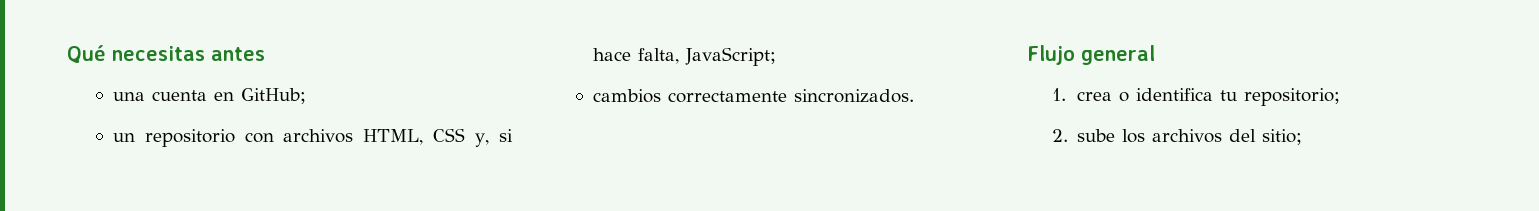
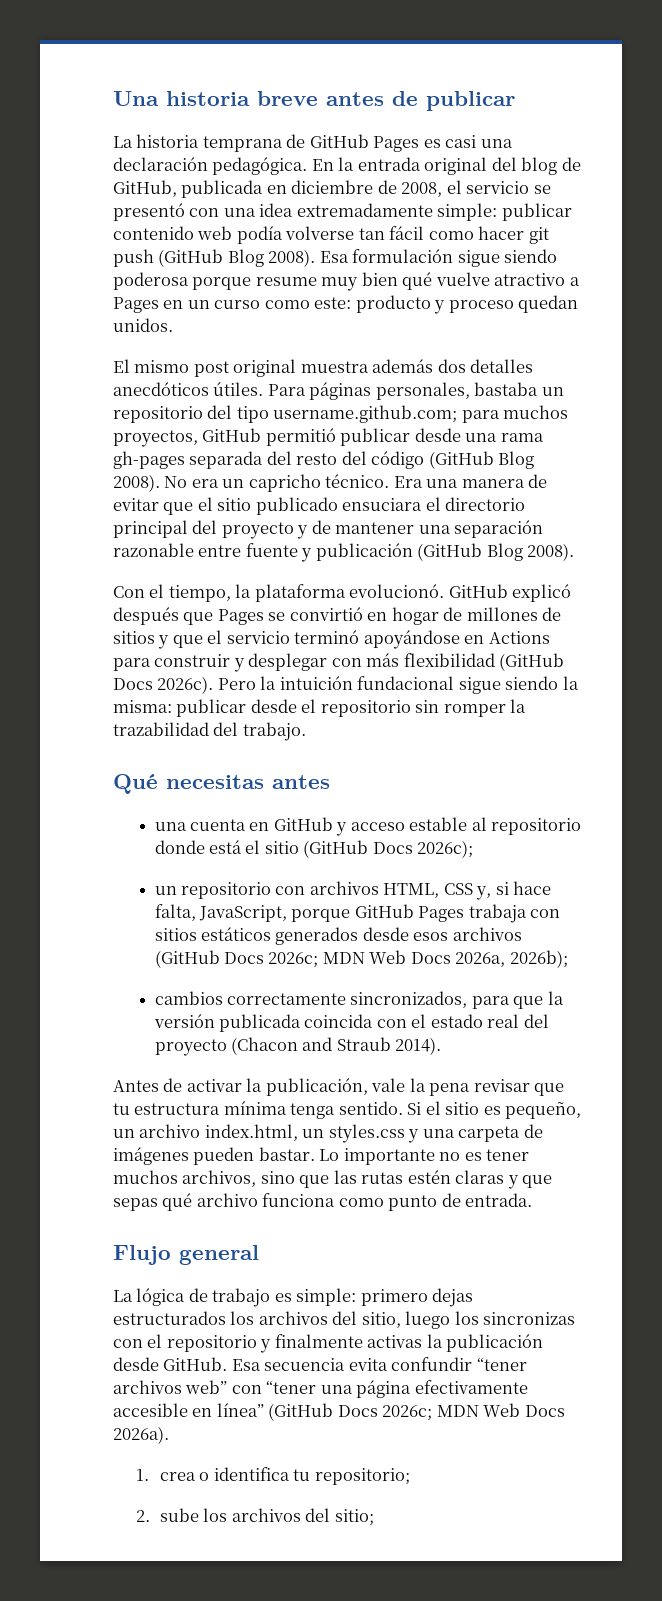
(67, 54) none -> [113,91,515,111] [113,134,513,152] [113,157,581,175] [113,180,551,198] [113,203,572,221] [113,226,549,244] [113,249,558,267] [113,272,580,291] [113,295,579,314] [113,318,173,332] [113,359,534,377] [113,382,564,400] [113,405,569,423] [113,428,544,447] [113,451,535,469] [113,474,548,492] [113,497,526,515] [113,520,544,539] [113,543,575,562] [113,584,572,602] [113,607,562,625] [113,630,550,649] [113,653,565,672] [113,676,579,694] [113,699,527,717] [113,722,306,741] Una historia breve antes de publicar // La historia temprana de GitHub Pages es casi una declaración pedagógica. En la entrada original del blog de GitHub, publicada en diciembre de 2008, el servicio se presentó con una idea extremadamente simple: publicar contenido web podía volverse tan fácil como hacer git push (GitHub Blog 2008). Esa formulación sigue siendo poderosa porque resume muy bien qué vuelve atractivo a Pages en un curso como este: producto y proceso quedan unidos. // El mismo post original muestra además dos detalles anecdóticos útiles. Para páginas personales, bastaba un repositorio del tipo username.github.com; para muchos proyectos, GitHub permitió publicar desde una rama gh-pages separada del resto del código (GitHub Blog 2008). No era un capricho técnico. Era una manera de evitar que el sitio publicado ensuciara el directorio principal del proyecto y de mantener una separación razonable entre fuente y publicación (GitHub Blog 2008). // Con el tiempo, la plataforma evolucionó. GitHub explicó después que Pages se convirtió en hogar de millones de sitios y que el servicio terminó apoyándose en Actions para construir y desplegar con más flexibilidad (GitHub Docs 2026c). Pero la intuición fundacional sigue siendo la misma: publicar desde el repositorio sin romper la trazabilidad del trabajo. //
[240,88,306,104] GitHub; -> [273,817,582,836] [154,840,474,858] GitHub y acceso estable al repositorio donde está el sitio (GitHub Docs 2026c);
[684,47,776,66] [592,89,914,103] [1027,45,1155,65] JavaScript; // cambios correctamente sincronizados. // Flujo general -> [199,904,561,923] [154,927,522,945] [154,950,568,968] [154,991,564,1009] [153,1014,549,1032] [154,1037,442,1056] [113,1078,565,1096] [113,1101,582,1119] [113,1124,543,1143] [113,1147,530,1165] [113,1170,553,1189] [113,1193,533,1211] [113,1245,259,1265] [113,1288,474,1307] [113,1311,576,1329] [113,1334,544,1353] [113,1357,527,1371] [113,1380,528,1398] [113,1403,565,1421] [113,1426,169,1444] JavaScript, porque GitHub Pages trabaja con sitios estáticos generados desde esos archivos (GitHub Docs 2026c; MDN Web Docs 2026a, 2026b); // cambios correctamente sincronizados, para que la versión publicada coincida con el estado real del proyecto (Chacon and Straub 2014). // Antes de activar la publicación, vale la pena revisar que tu estructura mínima tenga sentido. Si el sitio es pequeño, un archivo index.html, un styles.css y una carpeta de imágenes pueden bastar. Lo importante no es tener muchos archivos, sino que las rutas estén claras y que sepas qué archivo funciona como punto de entrada. // Flujo general // La lógica de trabajo es simple: primero dejas estructurados los archivos del sitio, luego los sincronizas con el repositorio y finalmente activas la publicación desde GitHub. Esa secuencia evita confundir “tener archivos web” con “tener una página efectivamente accesible en línea” (GitHub Docs 2026c; MDN Web Docs 2026a).

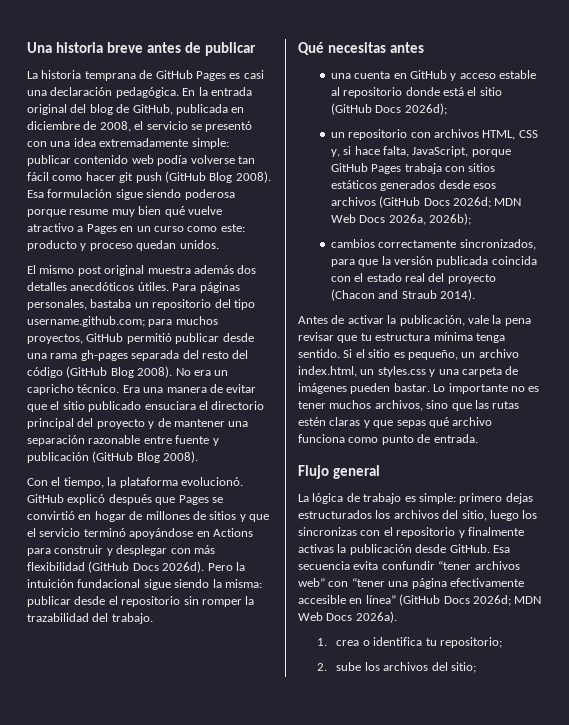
[157,676,214,694] 2026c). -> [162,561,205,573] 2026d).
[417,840,474,858] 2026c); -> [404,103,447,115] 2026d);
[268,952,319,968] 2026c; -> [453,197,492,208] 2026d;
[382,1405,433,1421] 2026c; -> [472,595,511,606] 2026d;

